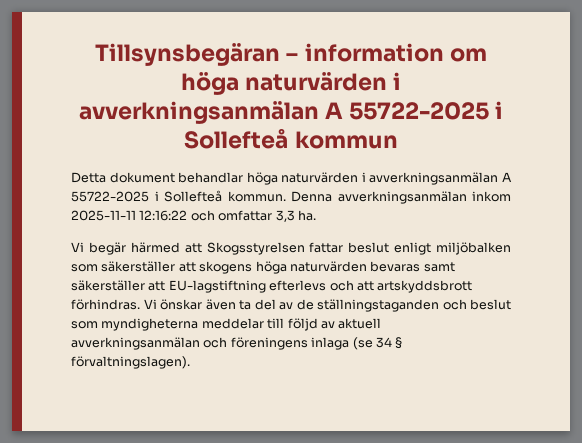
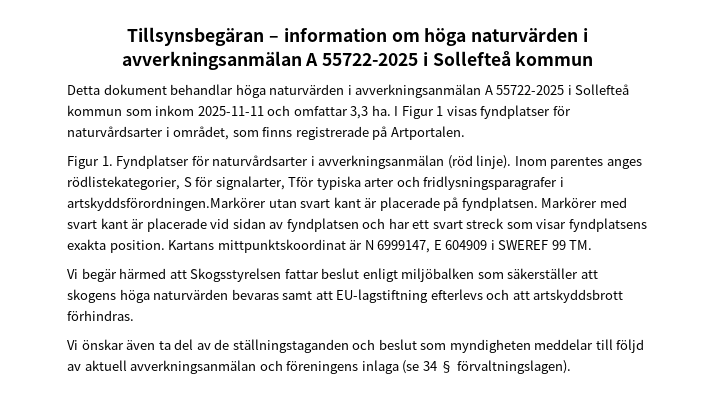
[227,191,467,204] kommun. Denna avverkningsanmälan -> [67,105,152,116] kommun som
[139,210,188,221] 12:16:22 -> (264, 111) none
(316, 215) none -> [394,105,571,119] [67,126,465,140] [67,155,642,169] [67,176,564,190] [67,197,627,211] [67,218,647,232] [67,239,593,253] I Figur 1 visas fyndplatser för naturvårdsarter i området, som finns registrerade på Artportalen. // Figur 1. Fyndplatser för naturvårdsarter i avverkningsanmälan (röd linje). Inom parentes anges rödlistekategorier, S för signalarter, Tför typiska arter och fridlysningsparagrafer i artskyddsförordningen.Markörer utan svart kant är placerade på fyndplatsen. Markörer med svart kant är placerade vid sidan av fyndplatsen och har ett svart streck som visar fyndplatsens exakta position. Kartans mittpunktskoordinat är N 6999147, E 604909 i SWEREF 99 TM.
[71,280,145,291] säkerställer -> (313, 295) none
(140, 304) none -> (134, 315) //
[101,318,199,331] myndigheterna -> [449,339,531,353] myndigheten

